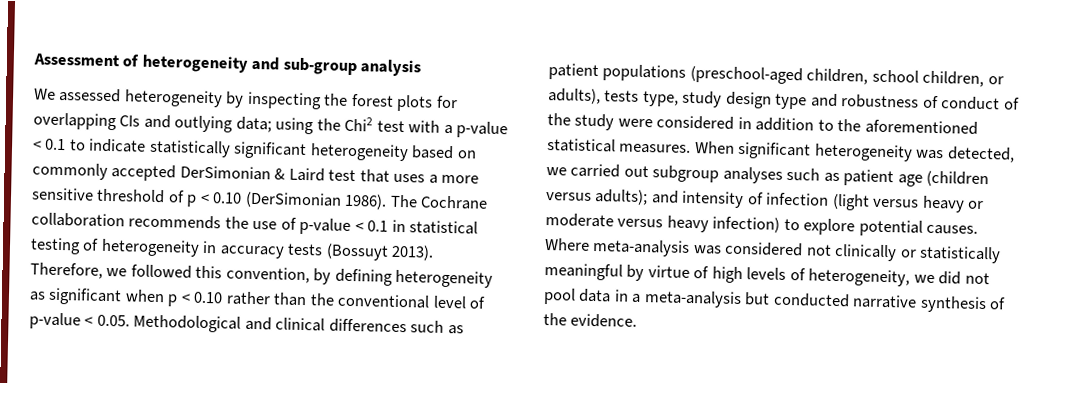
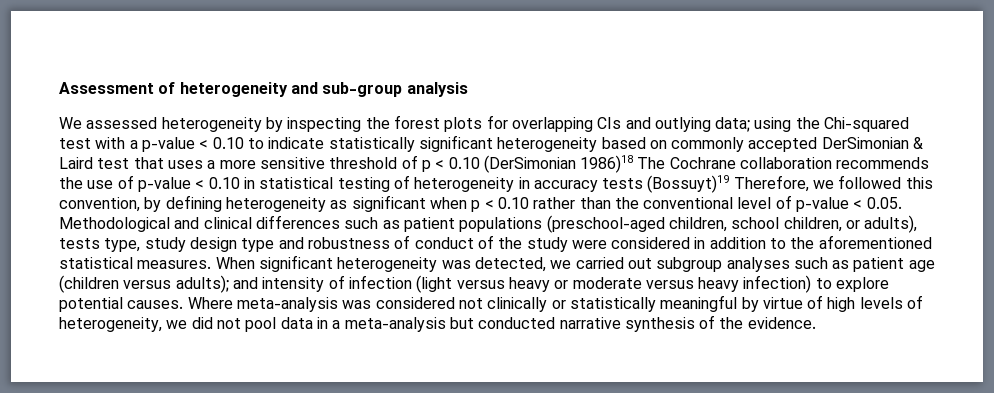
[344,116,374,132] Chi2 -> [824,117,910,132] Chi-squared
[44,138,67,151] 0.1 -> [212,137,244,149] 0.10
[344,193,388,210] 1986). -> [580,155,634,173] 1986)18
[367,220,389,232] 0.1 -> [208,177,240,189] 0.10
[325,243,435,261] (Bossuyt 2013). -> [647,175,730,193] (Bossuyt)19

